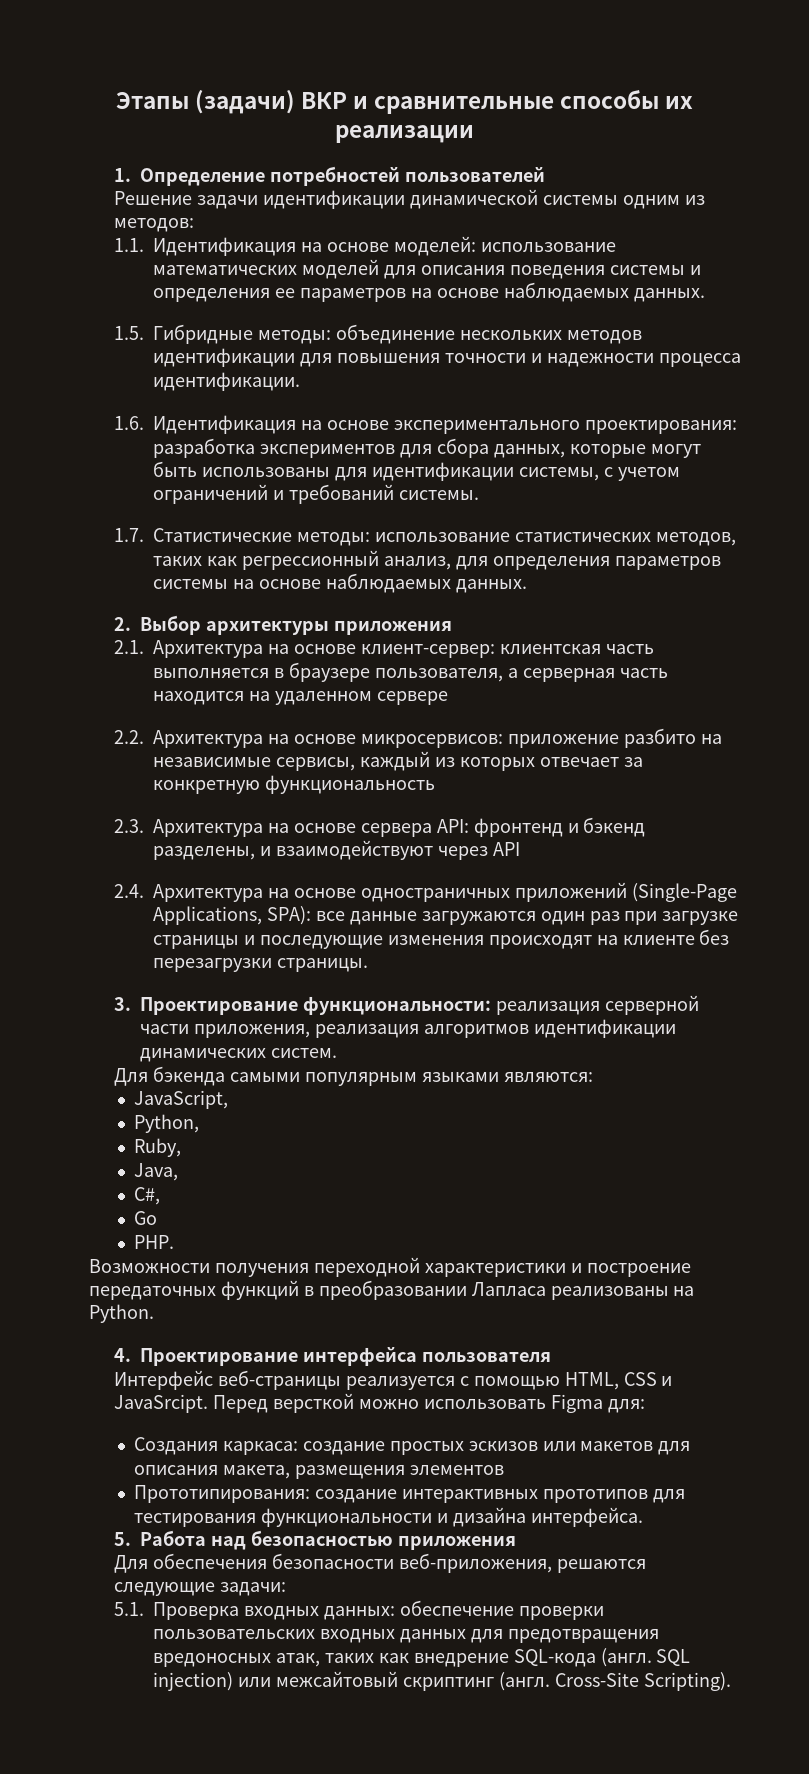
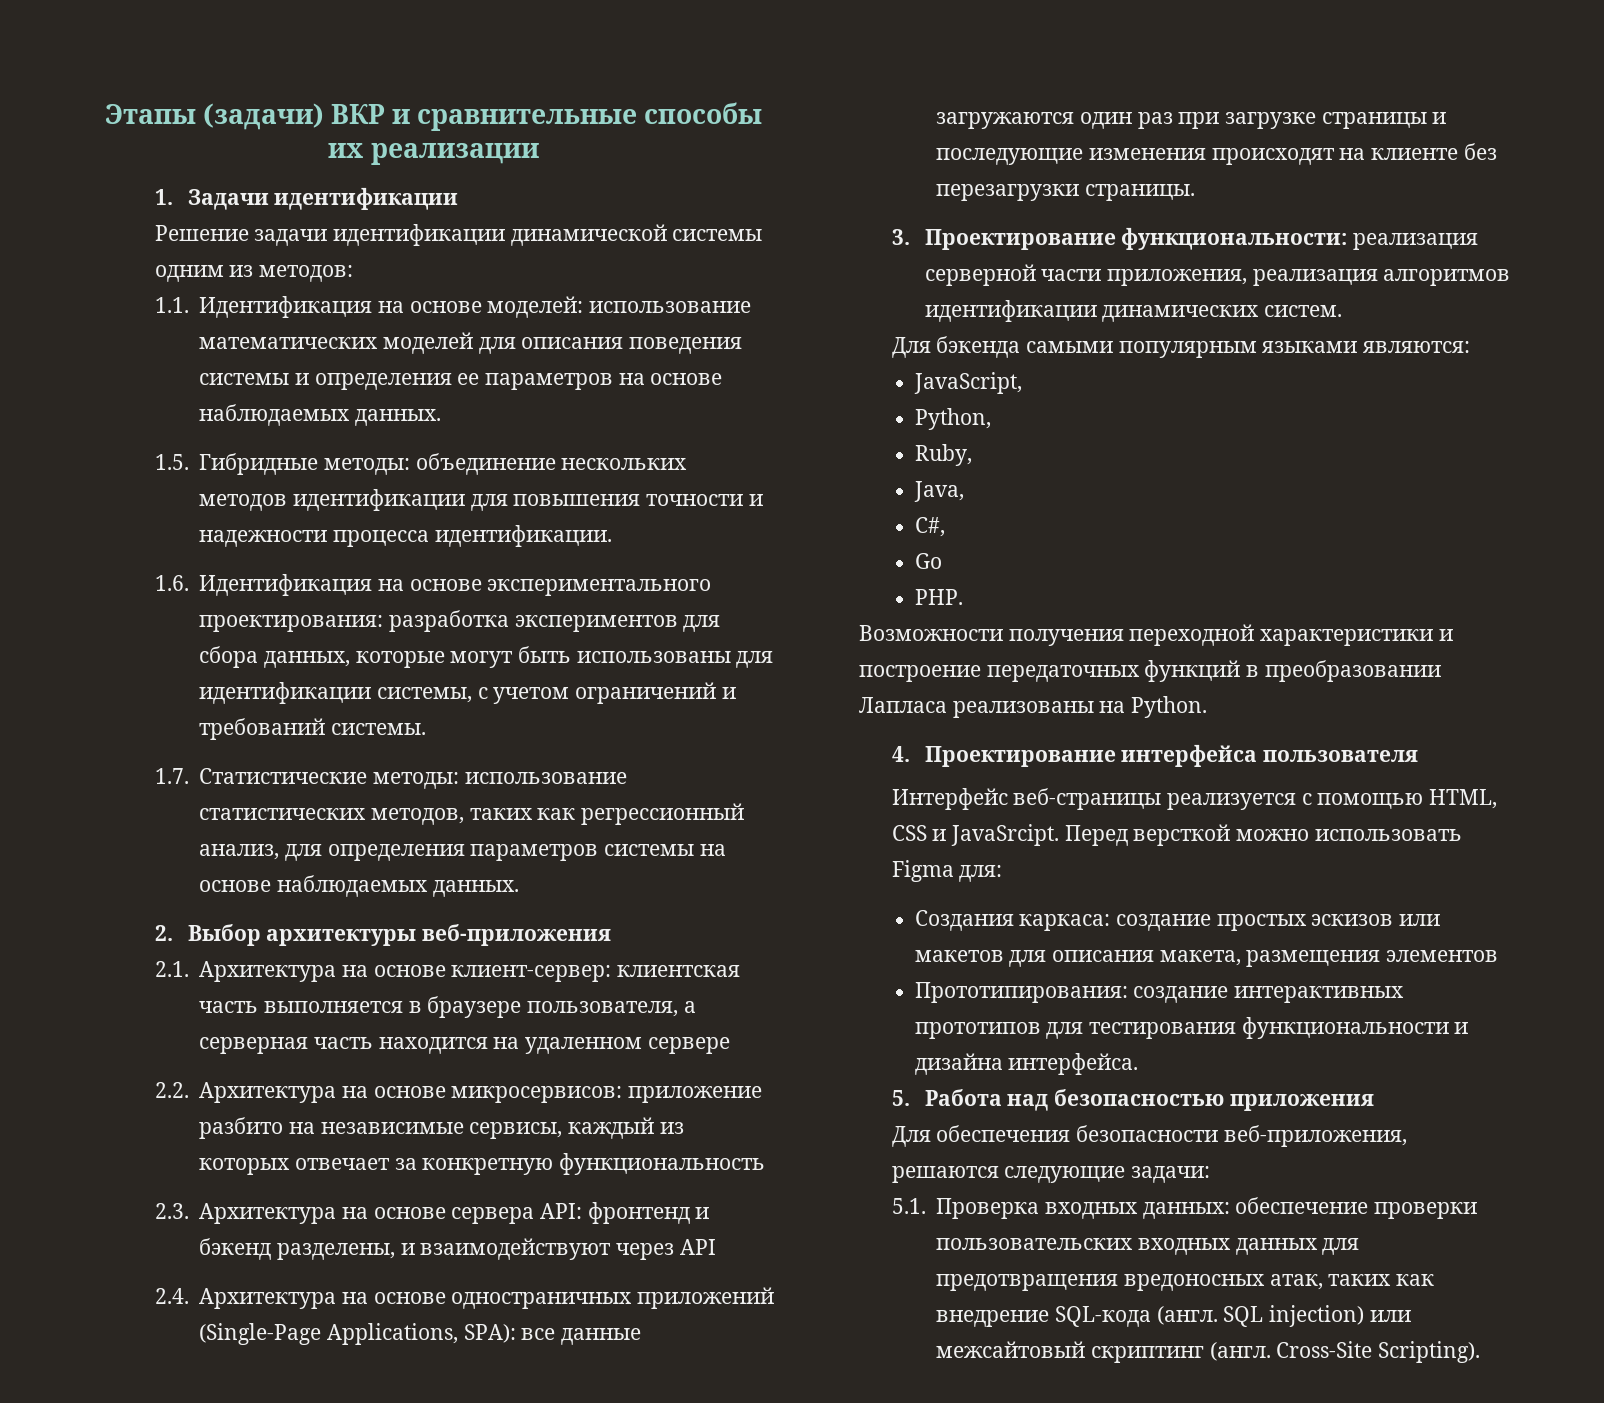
[140,166,546,186] Определение потребностей пользователей -> [187,187,459,210] Задачи идентификации
[334,621,453,635] приложения -> [421,924,611,946] веб-приложения

